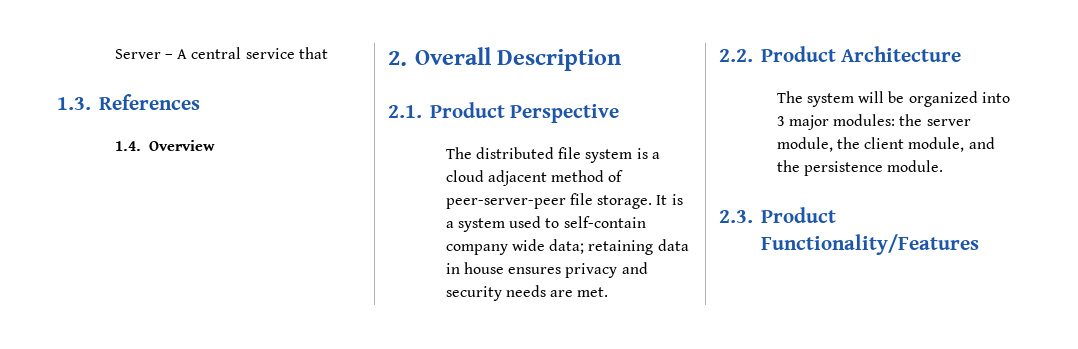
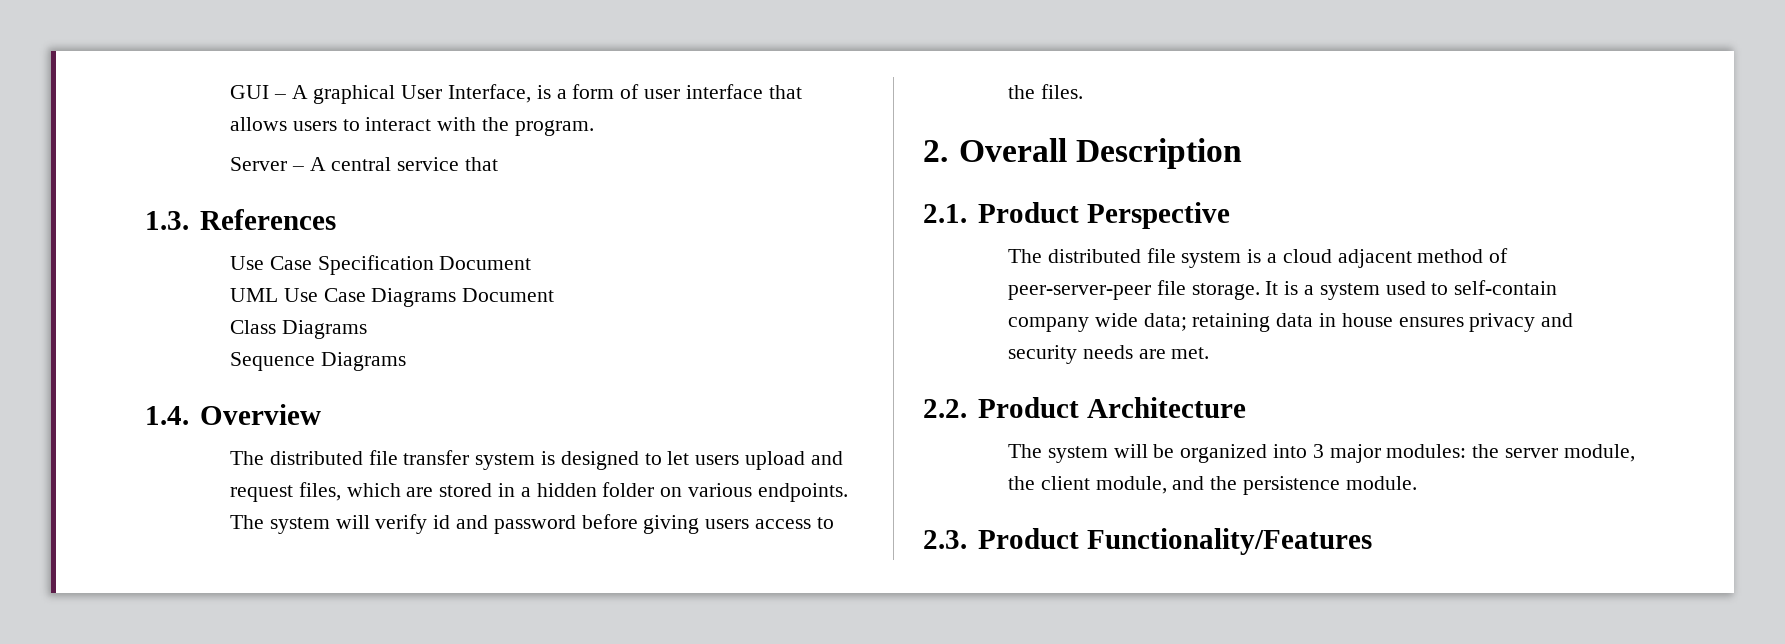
(114, 54) none -> [229,84,802,104] [229,117,594,136] GUI – A graphical User Interface, is a form of user interface that allows users to interact with the program. //
[114,140,215,151] 1.4. Overview -> [229,255,532,275] [229,288,555,307] [229,320,367,339] [229,352,406,371] [145,404,321,425] [229,450,843,470] [229,482,848,502] [229,514,834,534] [1007,84,1083,99] Use Case Specification Document // UML Use Case Diagrams Document // Class Diagrams // Sequence Diagrams // 1.4. Overview // The distributed file transfer system is designed to let users upload and request files, which are stored in a hidden folder on various endpoints. The system will verify id and password before giving users access to the files.

